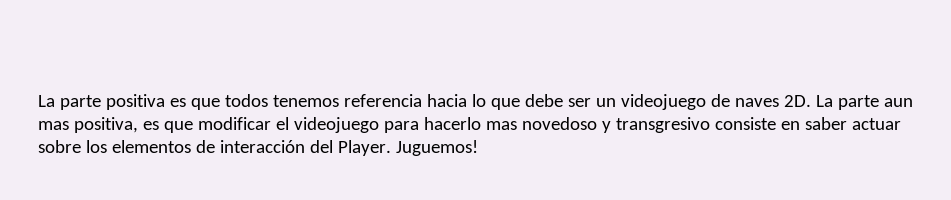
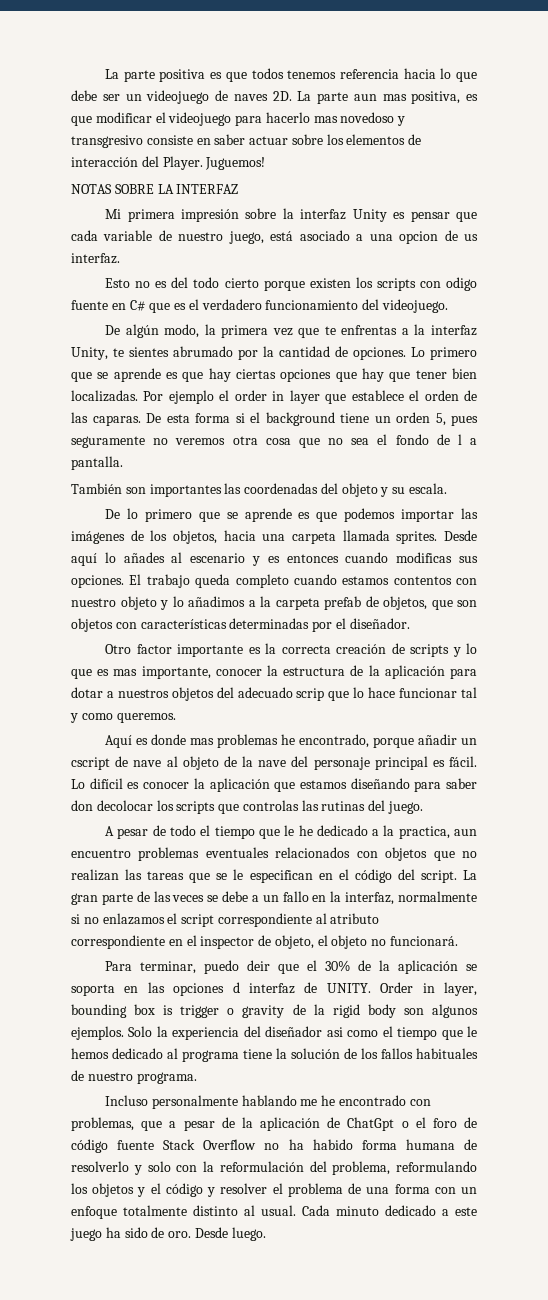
(478, 148) none -> [71,184,239,194] [105,208,478,222] [71,230,478,244] [71,253,120,264] [105,277,477,291] [71,299,449,313] [105,324,477,338] [71,346,477,360] [71,368,477,382] [71,390,477,404] [71,412,478,426] [71,434,478,448] [71,456,123,470] [71,483,448,497] [105,508,478,522] [71,530,478,544] [71,552,479,566] [71,574,477,588] [71,596,477,610] [71,618,410,632] [105,643,478,657] [71,665,477,679] [71,687,477,701] [70,713,176,723] [105,734,477,748] [71,756,478,770] [71,778,477,792] [71,800,424,814] [105,825,478,839] [71,847,477,861] [71,869,477,883] [71,891,478,905] [71,913,380,927] [71,935,459,949] [105,960,477,974] [71,982,477,996] [71,1004,478,1018] [71,1026,477,1040] [71,1048,478,1062] [71,1070,197,1084] [105,1095,431,1109] [71,1117,478,1131] [71,1139,477,1153] [71,1161,477,1175] [71,1183,477,1197] [71,1205,477,1219] [70,1227,266,1241] // NOTAS SOBRE LA INTERFAZ // Mi primera impresión sobre la interfaz Unity es pensar que cada variable de nuestro juego, está asociado a una opcion de us interfaz. // Esto no es del todo cierto porque existen los scripts con odigo fuente en C# que es el verdadero funcionamiento del videojuego. // De algún modo, la primera vez que te enfrentas a la interfaz Unity, te sientes abrumado por la cantidad de opciones. Lo primero que se aprende es que hay ciertas opciones que hay que tener bien localizadas. Por ejemplo el order in layer que establece el orden de las caparas. De esta forma si el background tiene un orden 5, pues seguramente no veremos otra cosa que no sea el fondo de l a pantalla. // También son importantes las coordenadas del objeto y su escala. // De lo primero que se aprende es que podemos importar las imágenes de los objetos, hacia una carpeta llamada sprites. Desde aquí lo añades al escenario y es entonces cuando modificas sus opciones. El trabajo queda completo cuando estamos contentos con nuestro objeto y lo añadimos a la carpeta prefab de objetos, que son objetos con características determinadas por el diseñador. // Otro factor importante es la correcta creación de scripts y lo que es mas importante, conocer la estructura de la aplicación para dotar a nuestros objetos del adecuado scrip que lo hace funcionar tal y como queremos. // Aquí es donde mas problemas he encontrado, porque añadir un cscript de nave al objeto de la nave del personaje principal es fácil. Lo difícil es conocer la aplicación que estamos diseñando para saber don decolocar los scripts que controlas las rutinas del juego. // A pesar de todo el tiempo que le he dedicado a la practica, aun encuentro problemas eventuales relacionados con objetos que no realizan las tareas que se le especifican en el código del script. La gran parte de las veces se debe a un fallo en la interfaz, normalmente si no enlazamos el script correspondiente al atributo correspondiente en el inspector de objeto, el objeto no funcionará. // Para terminar, puedo deir que el 30% de la aplicación se soporta en las opciones d interfaz de UNITY. Order in layer, bounding box is trigger o gravity de la rigid body son algunos ejemplos. Solo la experiencia del diseñador asi como el tiempo que le hemos dedicado al programa tiene la solución de los fallos habituales de nuestro programa. // Incluso personalmente hablando me he encontrado con problemas, que a pesar de la aplicación de ChatGpt o el foro de código fuente Stack Overflow no ha habido forma humana de resolverlo y solo con la reformulación del problema, reformulando los objetos y el código y resolver el problema de una forma con un enfoque totalmente distinto al usual. Cada minuto dedicado a este juego ha sido de oro. Desde luego.

